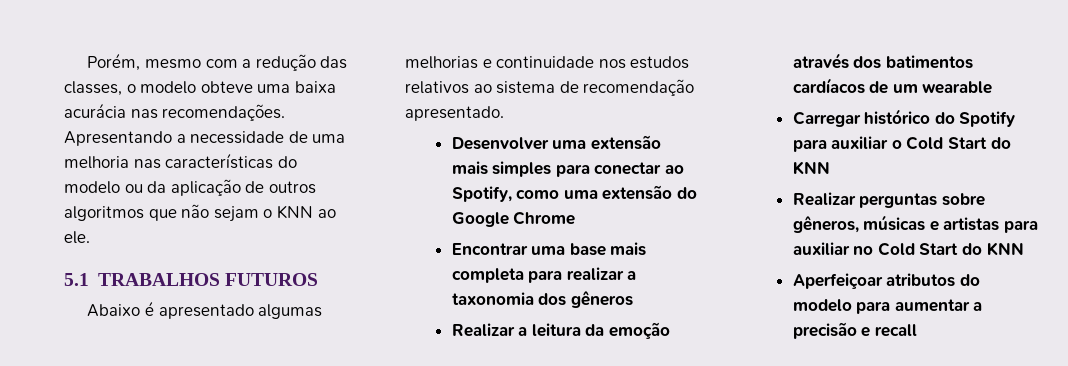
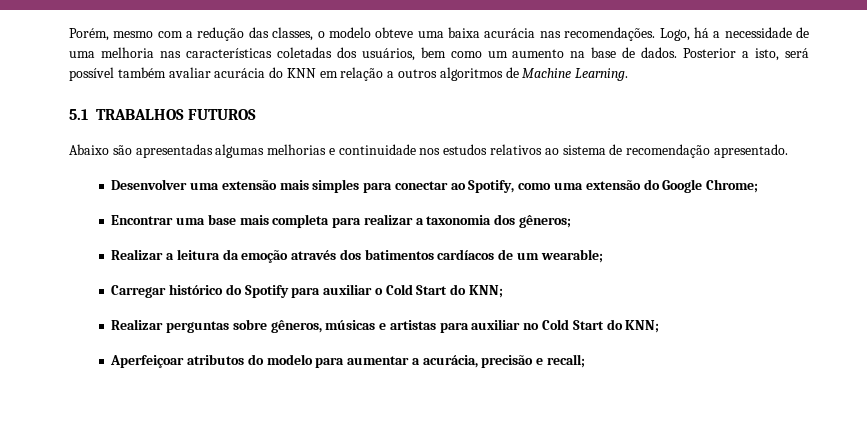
[64,131,172,146] Apresentando -> [659,27,709,41] Logo, há
[277,156,297,168] [64,179,316,196] [64,204,336,222] [64,231,90,244] do modelo ou da aplicação de outros algoritmos que não sejam o KNN ao ele. -> [276,47,810,61] [69,67,629,81] coletadas dos usuários, bem como um aumento na base de dados. Posterior a isto, será possível também avaliar acurácia do KNN em relação a outros algoritmos de Machine Learning.
[144,301,254,319] é apresentado -> [112,144,213,158] são apresentadas
[513,211,576,225] Chrome -> [706,179,759,193] Chrome;
[570,291,633,308] gêneros -> [518,215,571,228] gêneros;
[922,81,993,94] wearable -> [540,249,603,263] wearable;
[792,161,830,175] KNN -> [468,285,503,298] KNN;
[986,242,1024,256] KNN -> [625,320,660,333] KNN;
(983, 306) none -> [422,355,478,368] acurácia,
[874,324,917,337] recall -> [546,354,585,368] recall;

